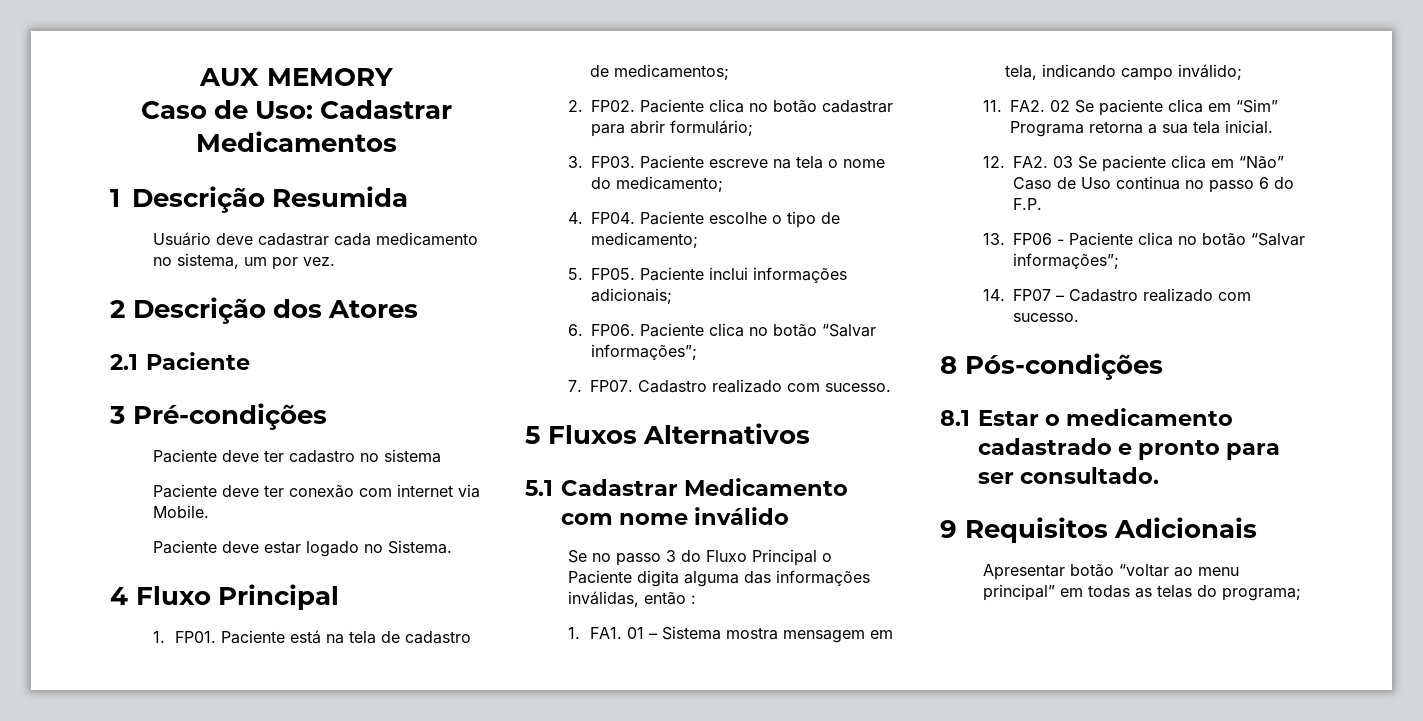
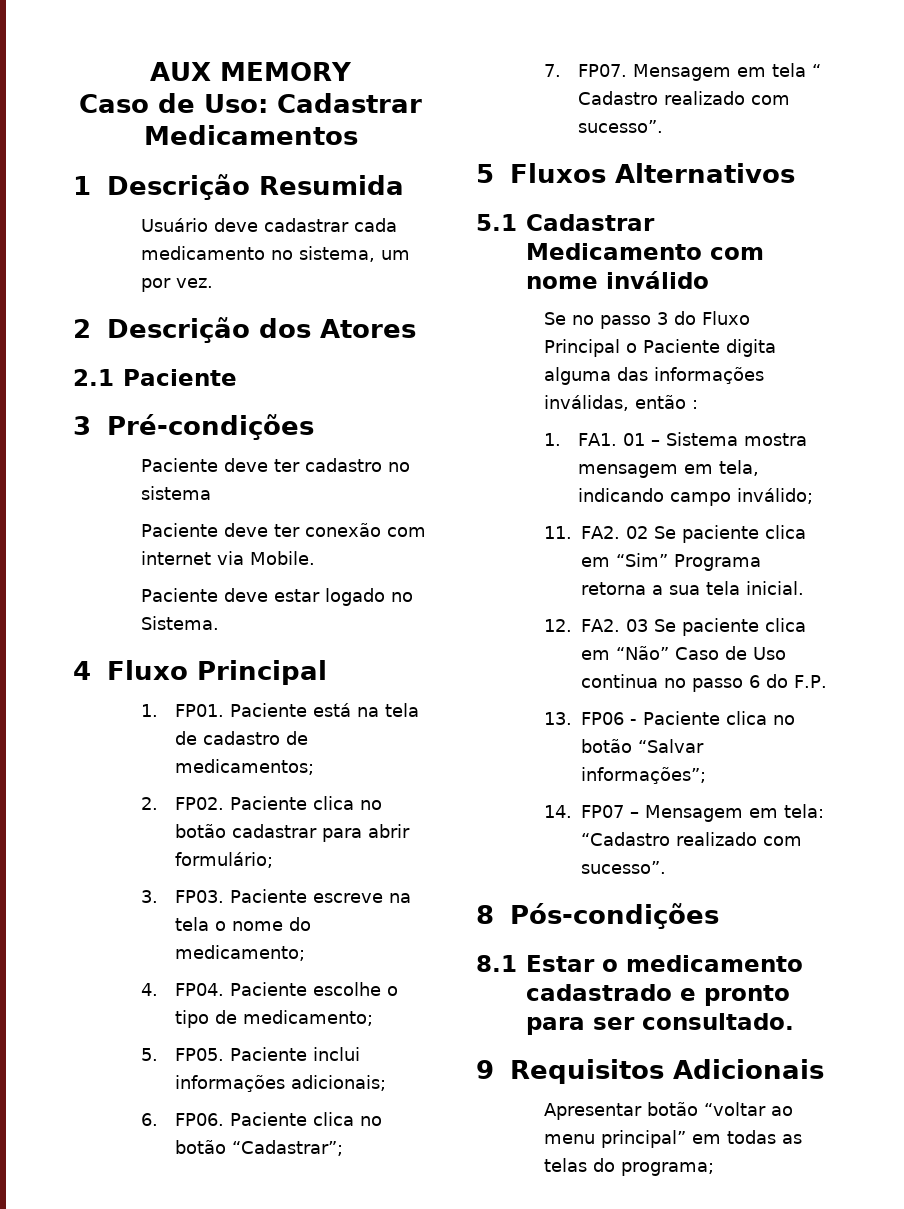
[822,324,877,337] [591,344,698,360] “Salvar informações”; -> [232,1140,344,1156] “Cadastrar”;
[638,379,892,393] Cadastro realizado com sucesso. -> [633,63,822,81] [578,91,791,105] [578,120,664,133] Mensagem em tela “ Cadastro realizado com sucesso”.
[1069,288,1252,302] [1013,313,1080,322] Cadastro realizado com sucesso. -> [645,804,825,822] [581,832,803,846] [581,861,667,874] Mensagem em tela: “Cadastro realizado com sucesso”.

